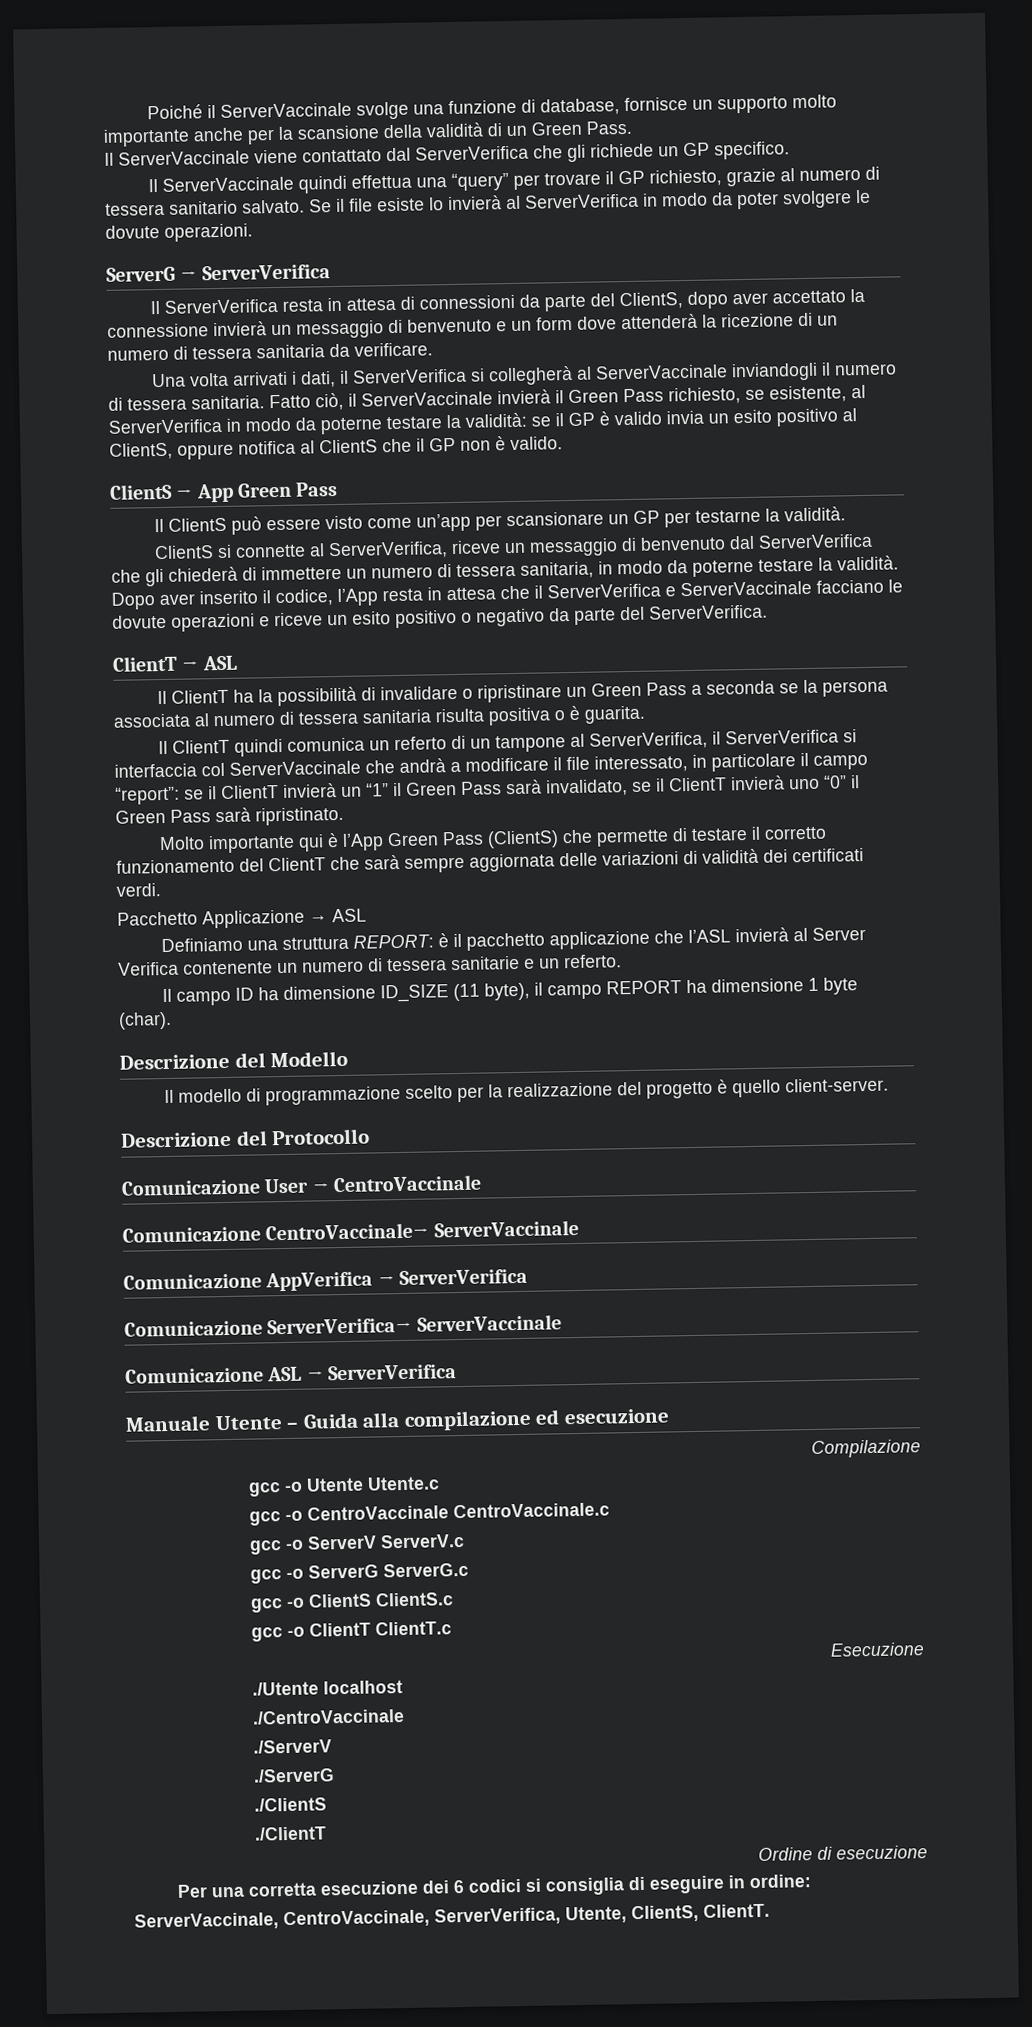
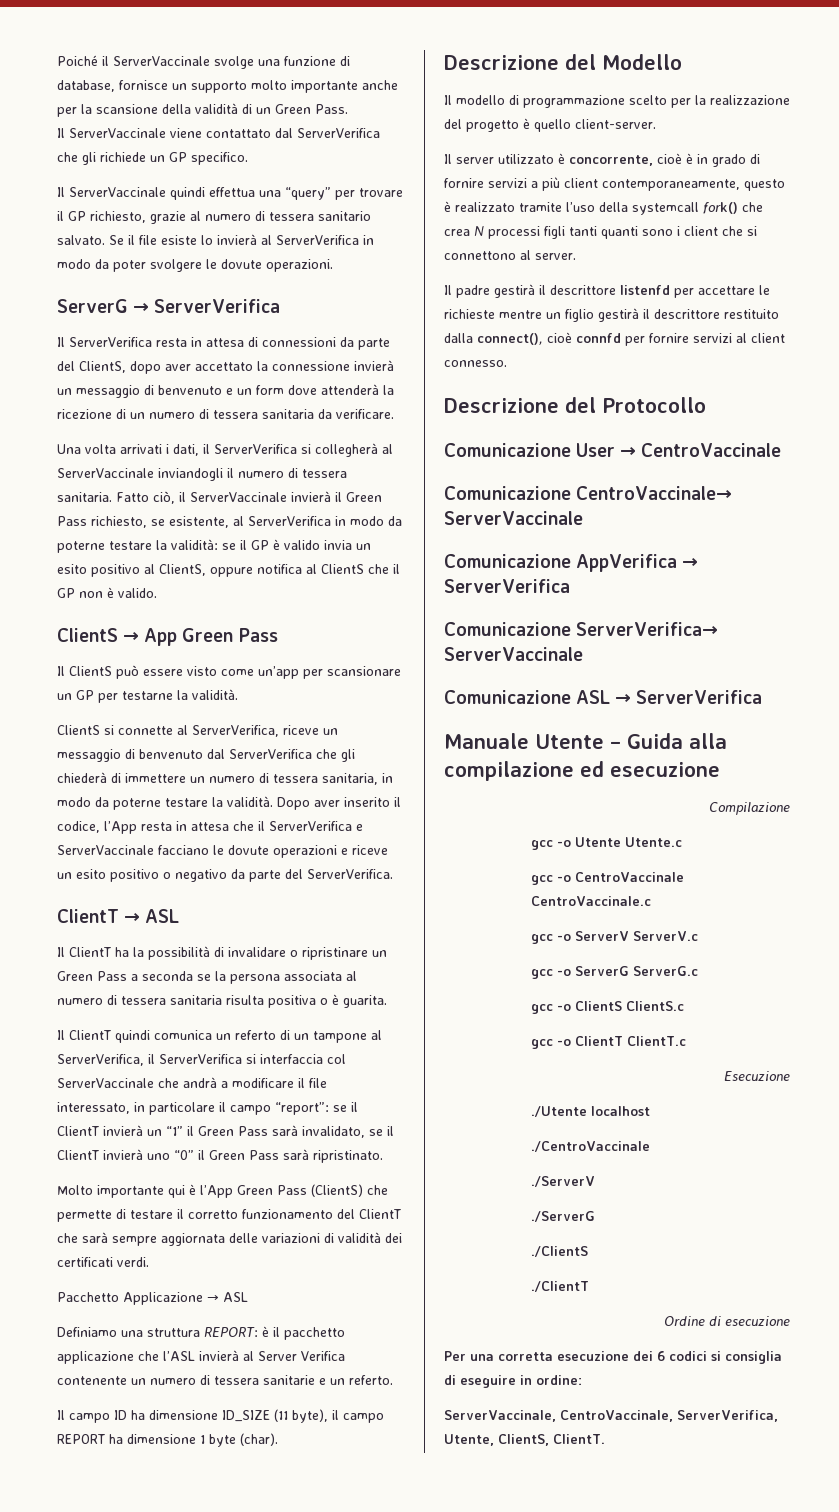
(889, 1085) none -> [444,153,760,167] [444,177,785,191] [444,201,763,215] [444,226,757,239] [444,250,576,260] [444,284,770,298] [444,308,779,322] [444,332,785,346] [444,360,507,367] // Il server utilizzato è concorrente, cioè è in grado di fornire servizi a più client contemporaneamente, questo è realizzato tramite l’uso della systemcall fork() che crea N processi figli tanti quanti sono i client che si connettono al server. // Il padre gestirà il descrittore listenfd per accettare le richieste mentre un figlio gestirà il descrittore restituito dalla connect(), cioè connfd per fornire servizi al client connesso.

